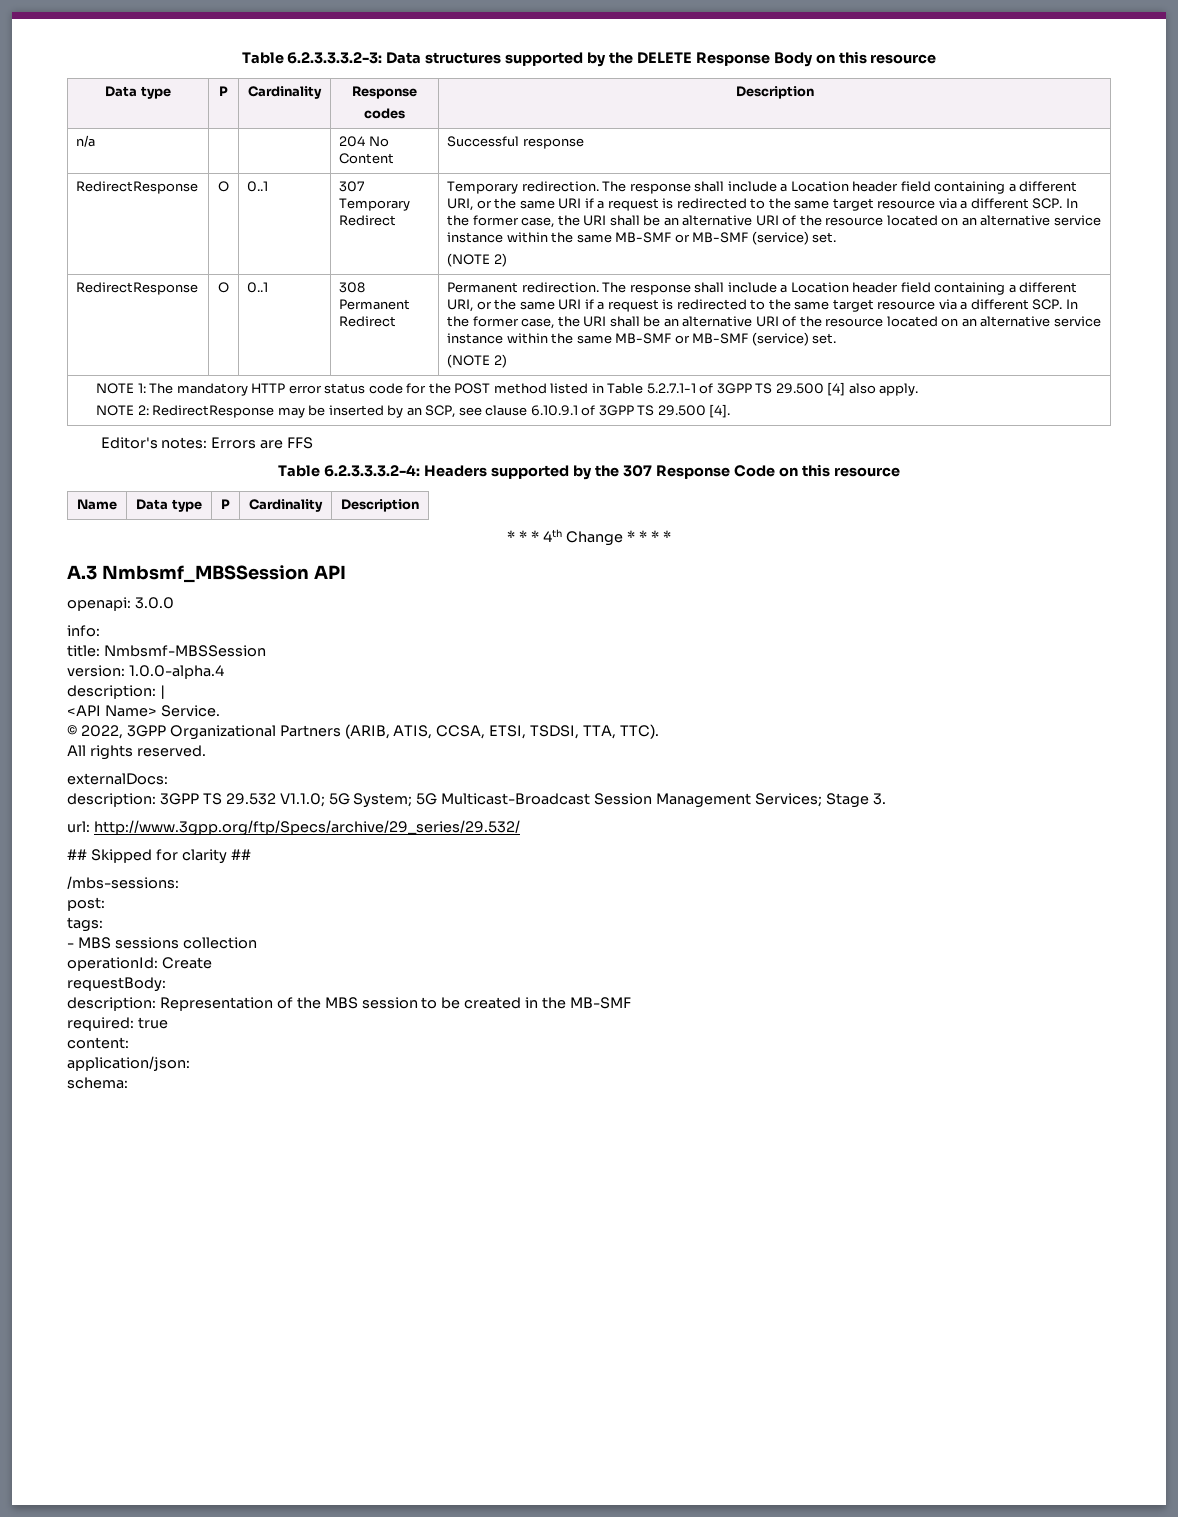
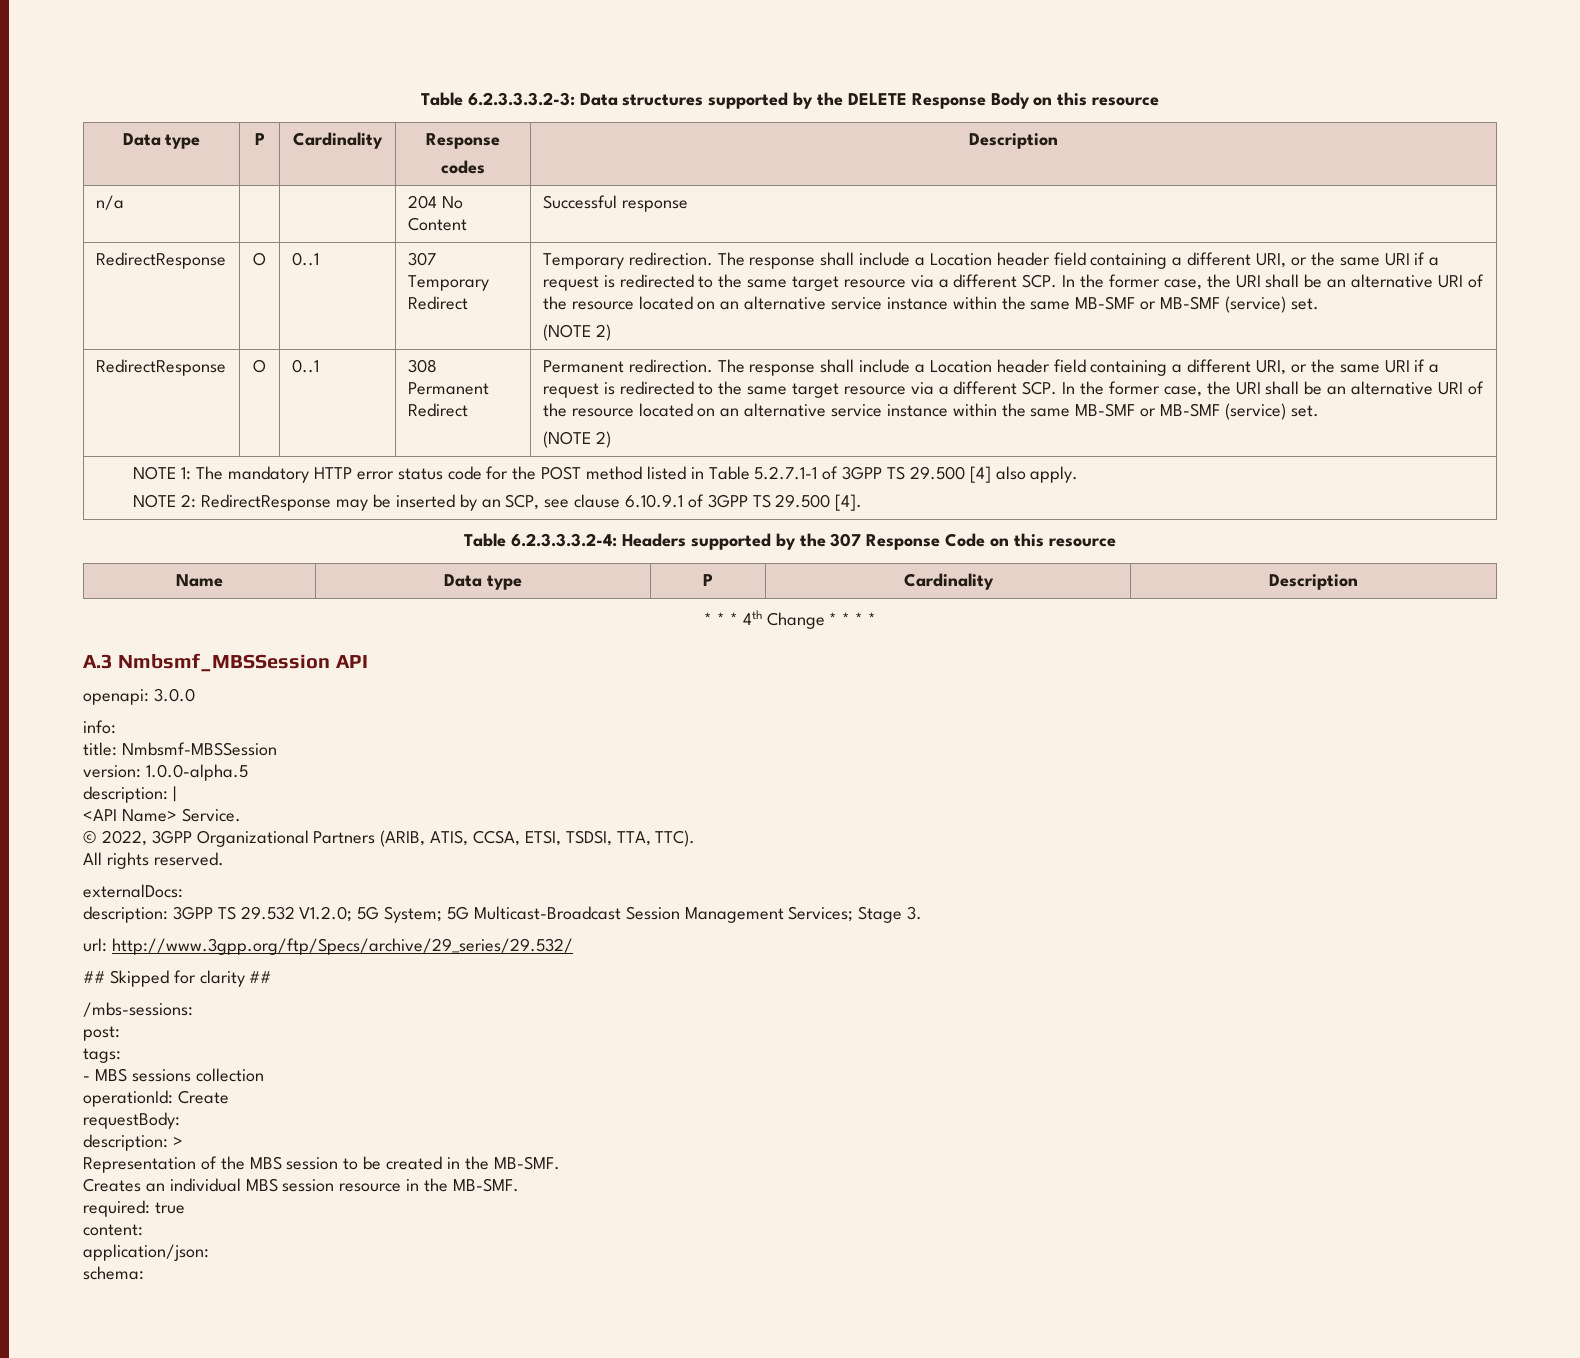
[100,437,314,449] // Editor's notes: Errors are FFS -> (863, 502) none
[128,665,224,679] 1.0.0-alpha.4 -> [145,764,248,781] 1.0.0-alpha.5
[279,793,325,807] V1.1.0; -> [299,906,353,922] V1.2.0;
(156, 1004) none -> [172,1136,183,1147] > //
[570,997,632,1009] MB-SMF -> [493,1156,560,1170] [83,1178,519,1192] MB-SMF. // Creates an individual MBS session resource in the MB-SMF.

